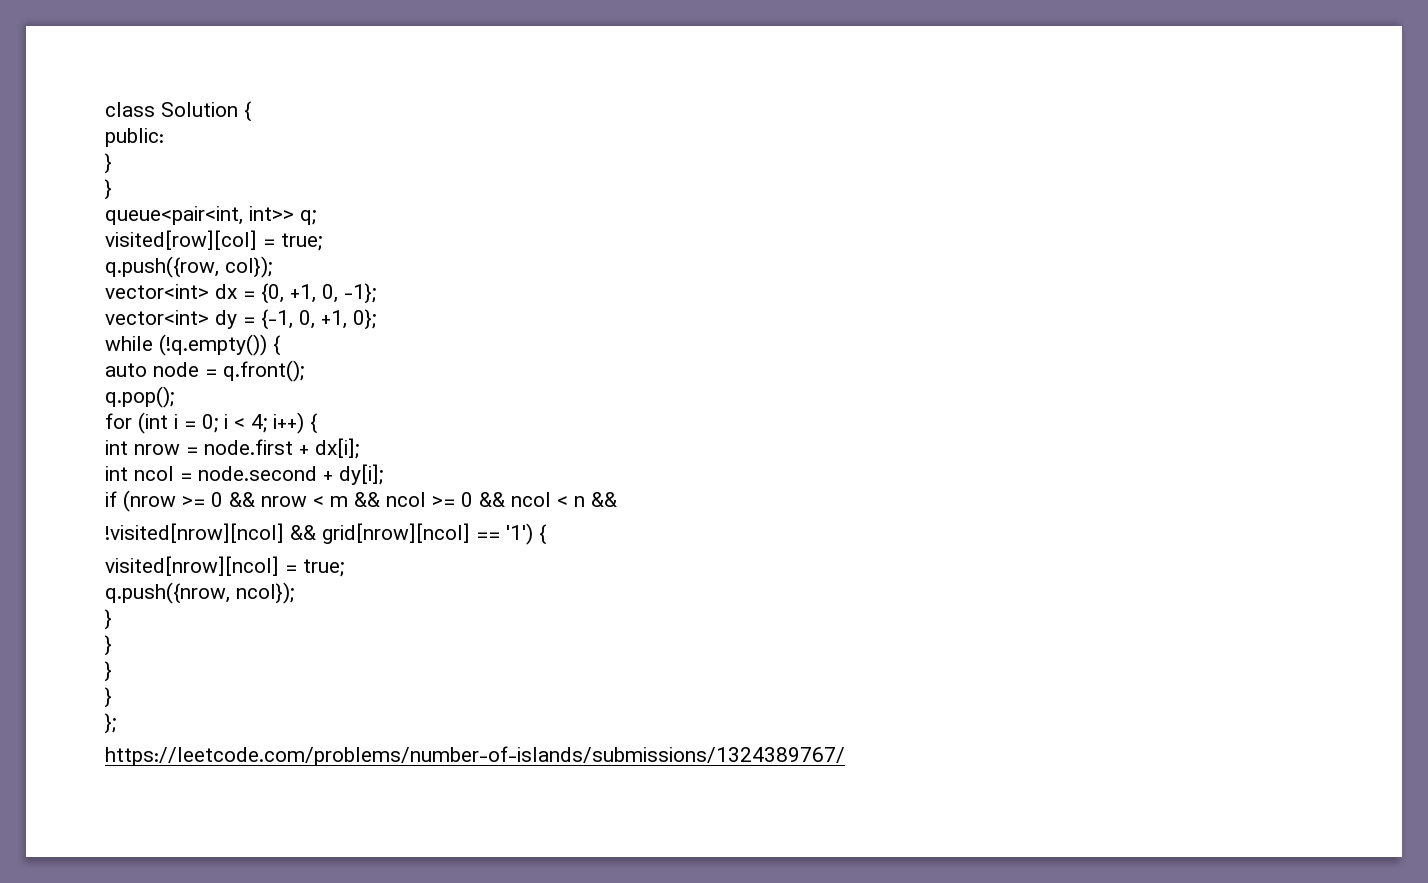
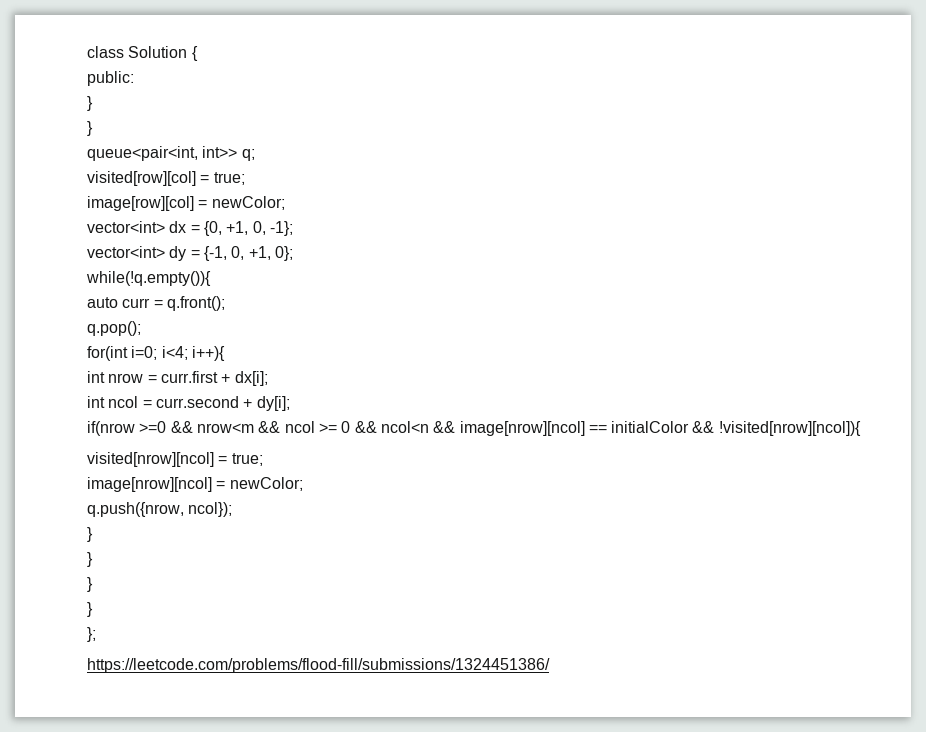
[105,256,272,278] q.push({row, col}); -> [87,196,285,211] image[row][col] = newColor;
[105,334,281,356] while (!q.empty()) { -> [86,271,211,286] while(!q.empty()){
[153,362,199,377] node -> [122,298,151,308] curr
[105,412,318,434] for (int i = 0; i < 4; i++) { -> [87,346,225,361] for(int i=0; i<4; i++){
[204,439,293,455] node.first -> [160,371,218,383] curr.first
[198,466,317,481] node.second -> [155,396,239,408] curr.second
[105,490,348,512] if (nrow >= 0 && nrow < m -> [87,421,254,436] if(nrow >=0 && nrow<m
[511,492,617,507] [105,523,547,545] ncol < n && // !visited[nrow][ncol] && grid[nrow][ncol] == '1') { -> [380,421,861,436] ncol<n && image[nrow][ncol] == initialColor && !visited[nrow][ncol]){
(344, 568) none -> [87,477,303,492] // image[nrow][ncol] = newColor;
[105,746,845,766] https://leetcode.com/problems/number-of-islands/submissions/1324389767/ -> [87,658,550,673] https://leetcode.com/problems/flood-fill/submissions/1324451386/

